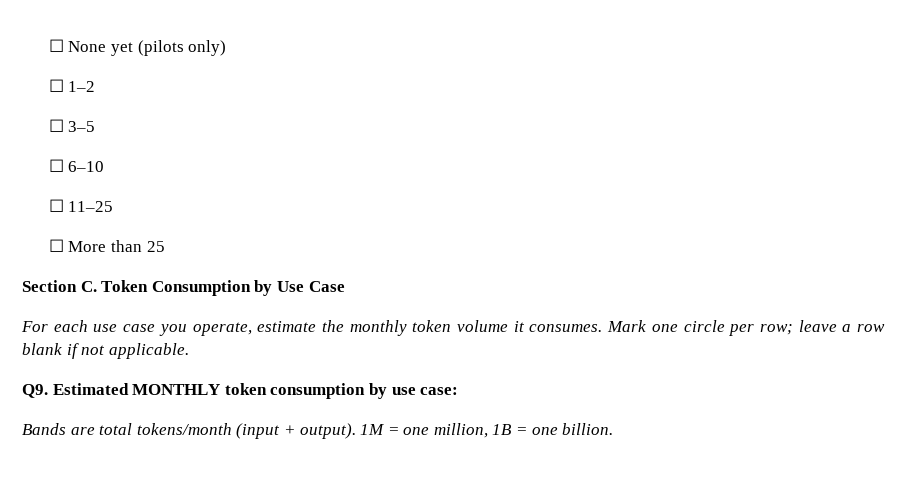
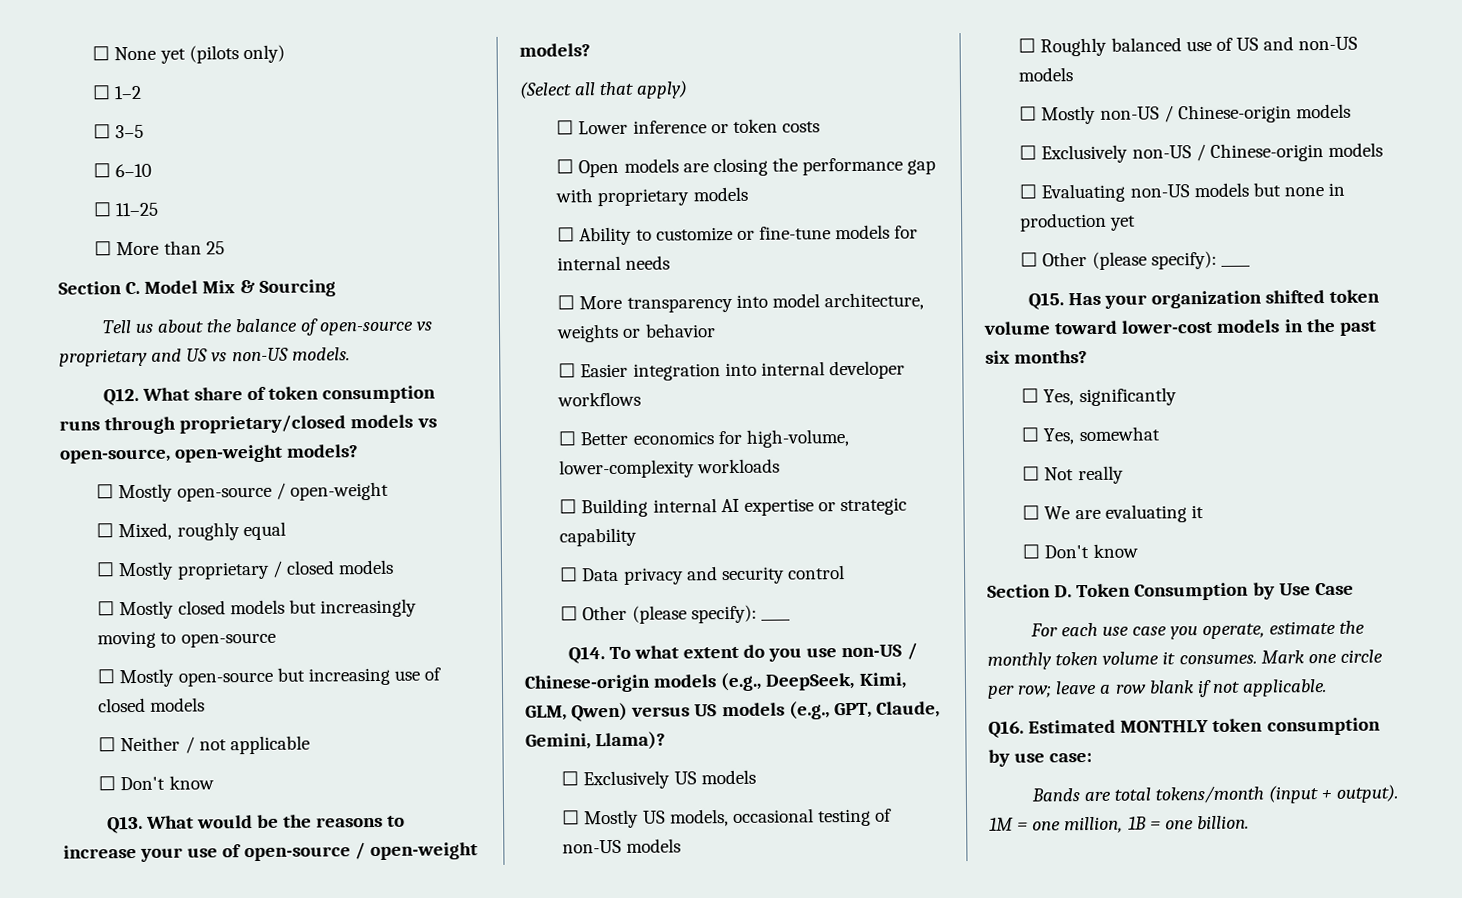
(97, 286) none -> [144,279,336,297] [101,318,433,336] [59,347,350,367] [102,385,437,406] [59,414,437,435] [59,444,360,464] [96,481,389,503] [96,521,286,541] [96,559,394,581] [97,598,417,620] [97,630,276,649] [97,667,442,688] [98,697,206,713] [98,735,310,755] [98,775,214,791] [106,814,406,834] [63,842,478,862] [519,43,591,57] [519,80,689,99] [556,118,820,135] [556,157,937,178] [555,186,748,207] [557,224,919,246] [557,255,671,271] [557,292,924,313] [556,323,716,343] [558,360,905,381] [557,391,642,407] [558,429,849,448] [559,458,781,479] [559,497,908,518] [559,527,638,547] [559,565,845,585] [560,604,791,624] [567,642,918,664] [524,672,907,693] [525,701,940,722] [525,731,667,751] [561,769,756,790] [562,808,893,829] [562,838,682,854] [1018,36,1359,57] [1018,67,1074,82] [1019,103,1351,125] [1019,142,1383,164] [1019,182,1346,203] [1020,212,1137,232] [1020,250,1251,270] [1027,289,1381,310] [983,318,1377,336] [985,350,1089,364] [1021,387,1177,407] [1021,426,1160,445] [1022,465,1124,485] [1022,504,1204,523] [1022,543,1138,559] [987,584,1073,598] Model Mix & Sourcing // Tell us about the balance of open-source vs proprietary and US vs non-US models. // Q12. What share of token consumption runs through proprietary/closed models vs open-source, open-weight models? // ☐ Mostly open-source / open-weight // ☐ Mixed, roughly equal // ☐ Mostly proprietary / closed models // ☐ Mostly closed models but increasingly moving to open-source // ☐ Mostly open-source but increasing use of closed models // ☐ Neither / not applicable // ☐ Don't know // Q13. What would be the reasons to increase your use of open-source / open-weight models? // (Select all that apply) // ☐ Lower inference or token costs // ☐ Open models are closing the performance gap with proprietary models // ☐ Ability to customize or fine-tune models for internal needs // ☐ More transparency into model architecture, weights or behavior // ☐ Easier integration into internal developer workflows // ☐ Better economics for high-volume, lower-complexity workloads // ☐ Building internal AI expertise or strategic capability // ☐ Data privacy and security control // ☐ Other (please specify): ____ // Q14. To what extent do you use non-US / Chinese-origin models (e.g., DeepSeek, Kimi, GLM, Qwen) versus US models (e.g., GPT, Claude, Gemini, Llama)? // ☐ Exclusively US models // ☐ Mostly US models, occasional testing of non-US models // ☐ Roughly balanced use of US and non-US models // ☐ Mostly non-US / Chinese-origin models // ☐ Exclusively non-US / Chinese-origin models // ☐ Evaluating non-US models but none in production yet // ☐ Other (please specify): ____ // Q15. Has your organization shifted token volume toward lower-cost models in the past six months? // ☐ Yes, significantly // ☐ Yes, somewhat // ☐ Not really // ☐ We are evaluating it // ☐ Don't know // Section D.
[22,384,48,398] Q9. -> [988,720,1024,738] Q16.

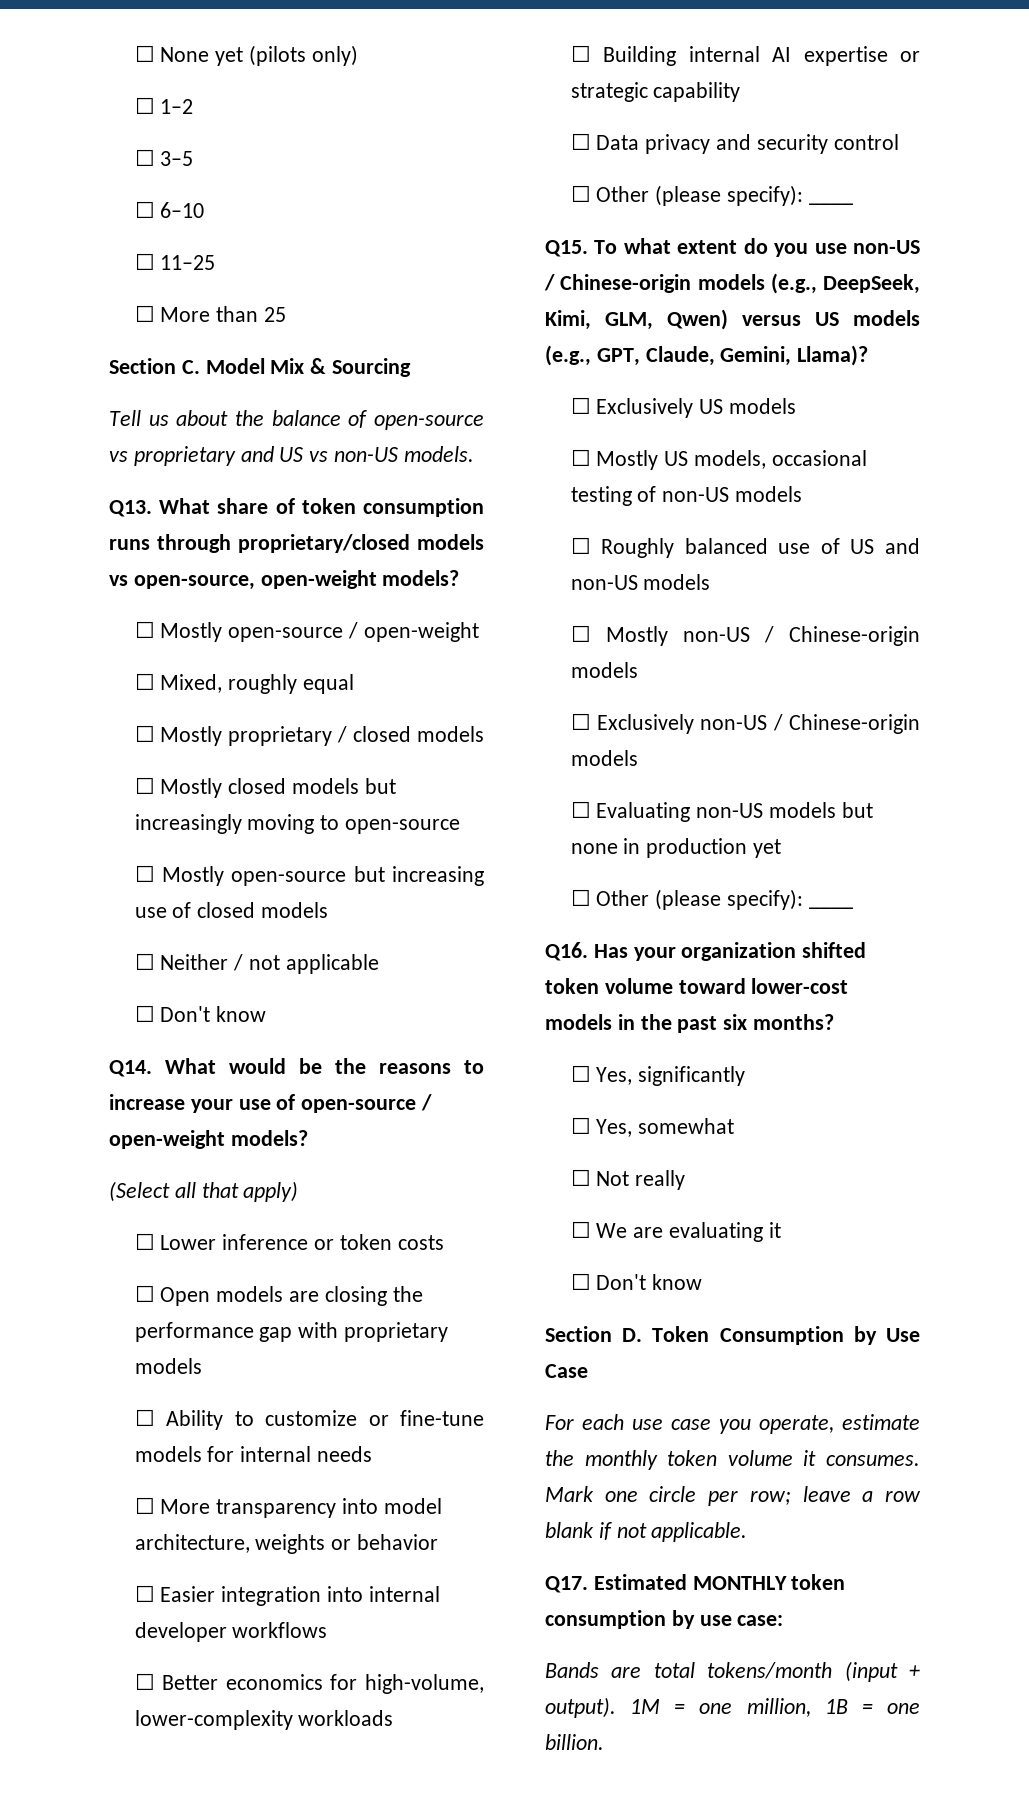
[102,387,139,406] Q12. -> [109,500,152,517] Q13.
[106,815,143,834] Q13. -> [109,1060,152,1077] Q14.
[567,646,605,664] Q14. -> [545,240,588,257] Q15.
[1027,292,1064,310] Q15. -> [545,942,588,961] Q16.
[988,720,1024,738] Q16. -> [545,1576,588,1593] Q17.

